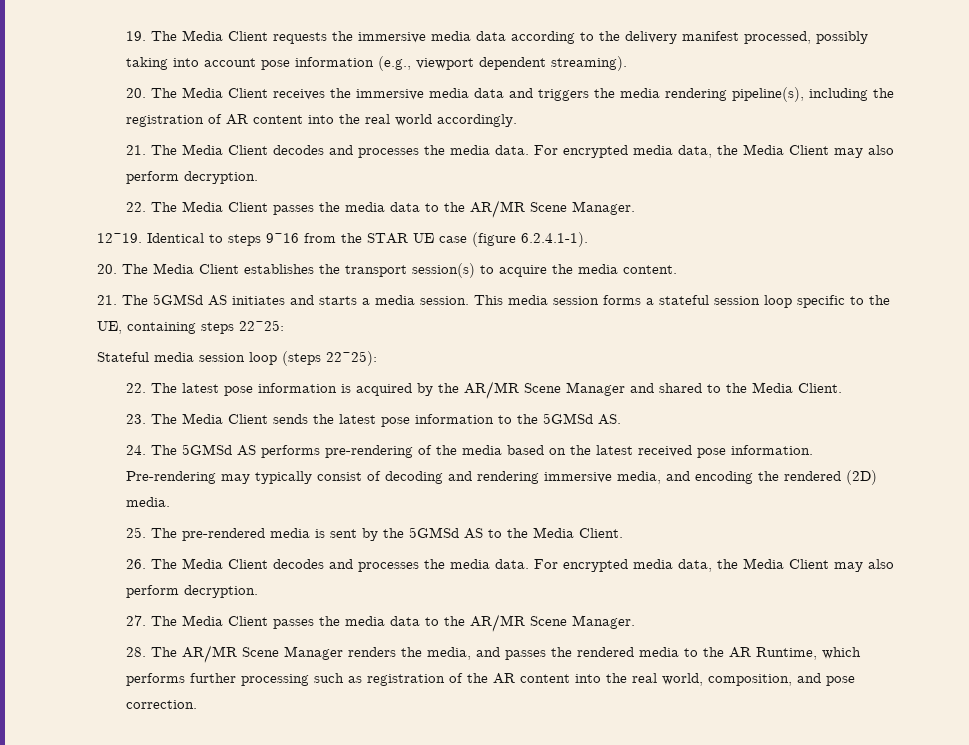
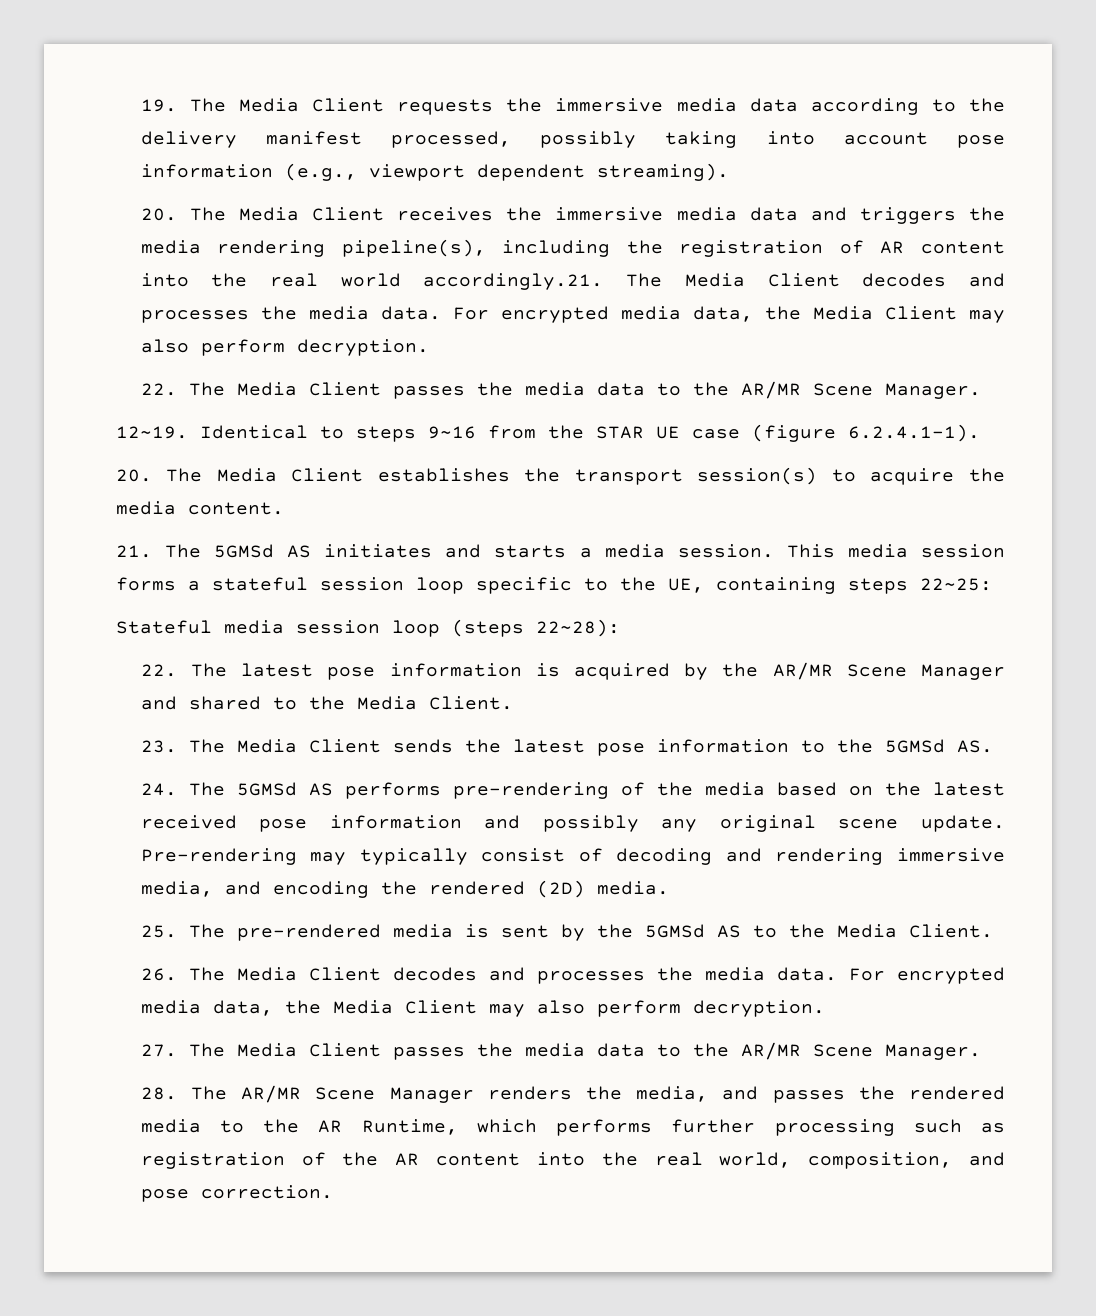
[436,114,517,127] [125,145,146,155] accordingly. // 21. -> [423,273,604,290] accordingly.21.
[325,351,377,366] 22~25): -> [535,619,620,637] 22~28):
[730,445,813,455] information. -> [329,815,1006,832] information and possibly any original scene update.

